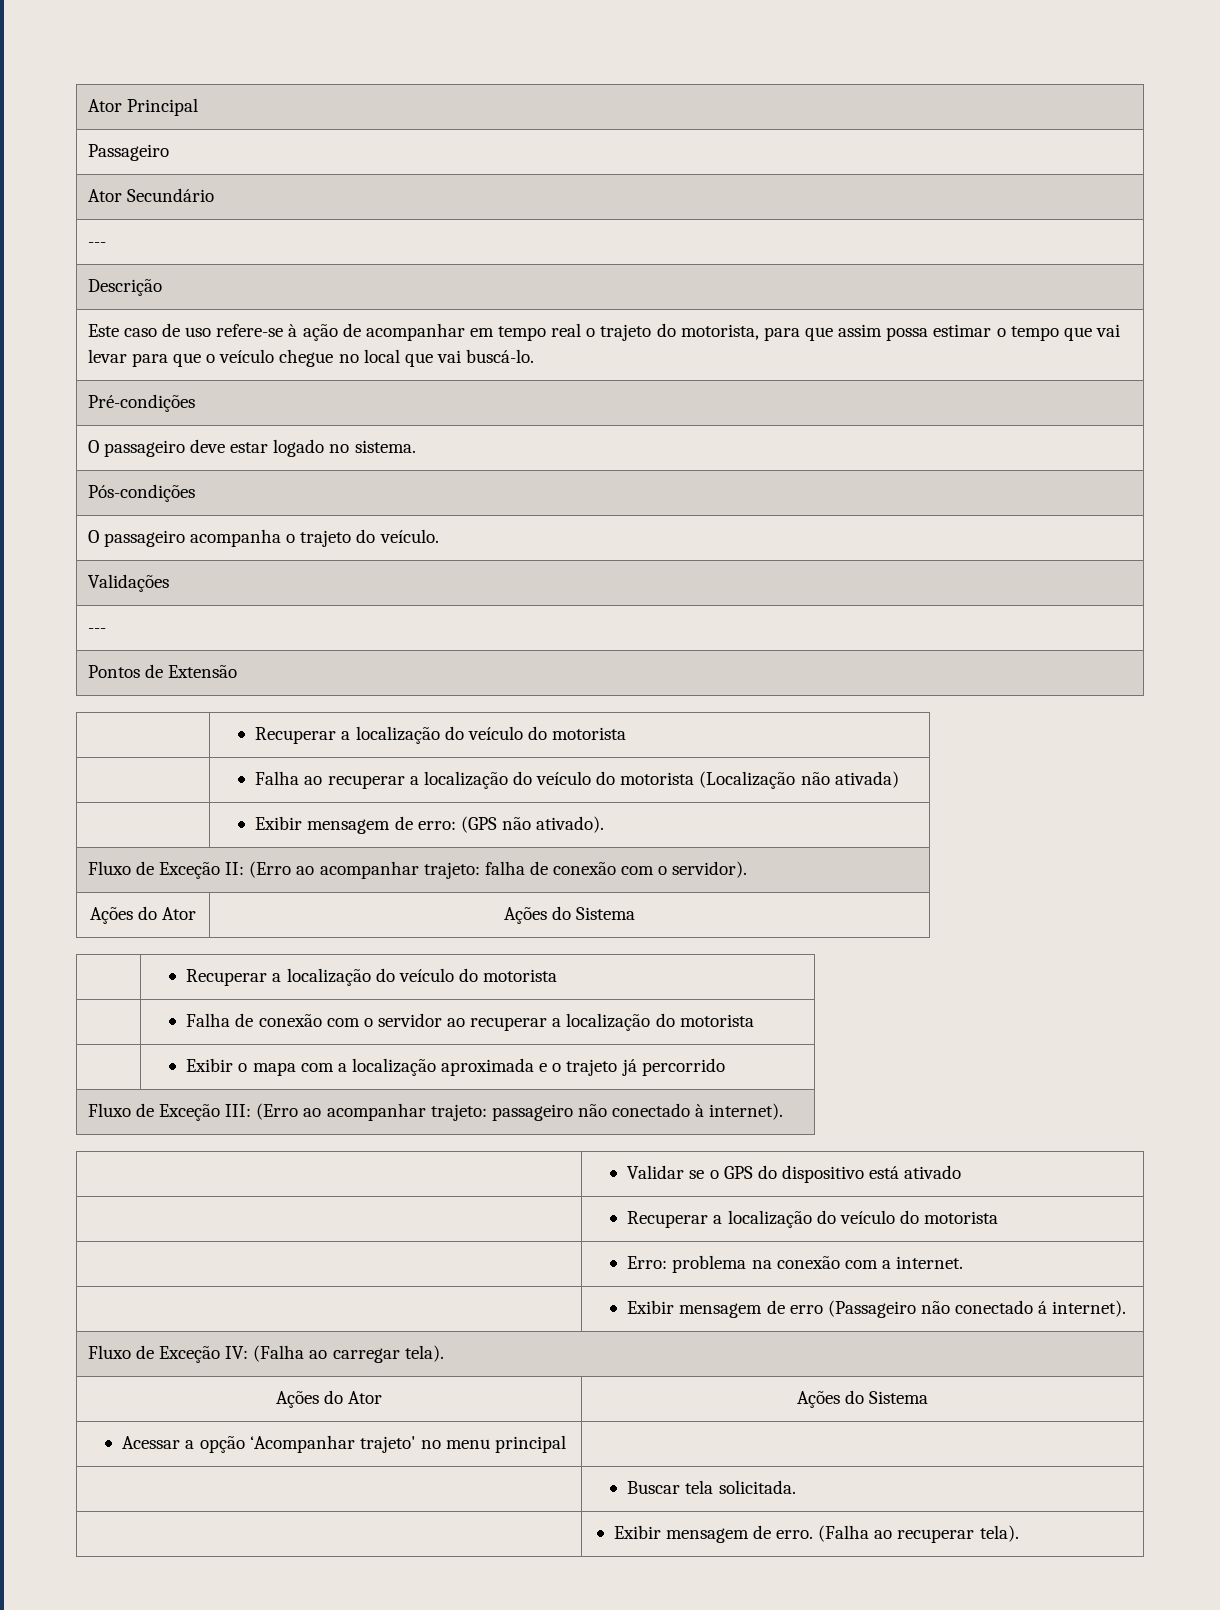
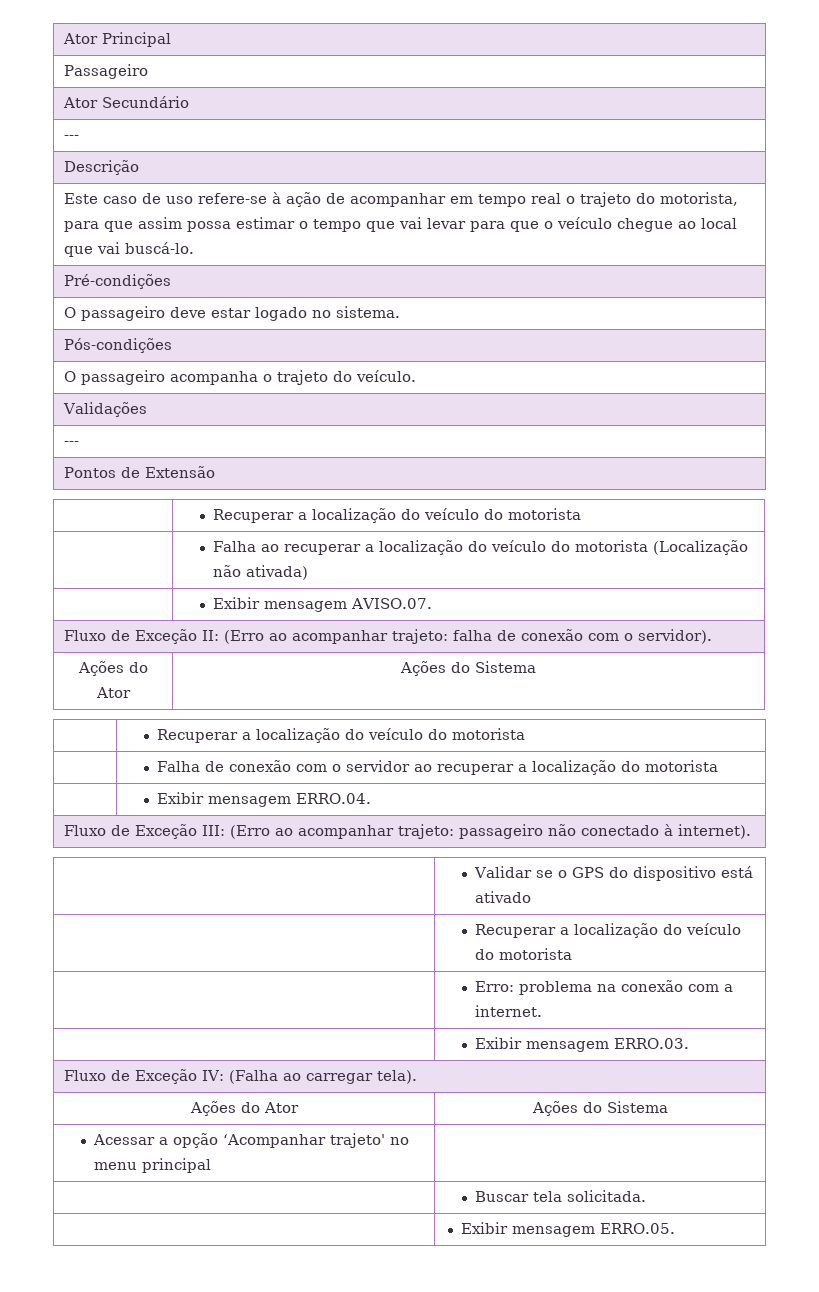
[338,354,359,363] no -> [678,221,697,229] ao
[394,816,605,833] de erro: (GPS não ativado). -> [350,598,432,609] AVISO.07.
[238,1058,725,1076] o mapa com a localização aproximada e o trajeto já percorrido -> [207,793,371,807] mensagem ERRO.04.
[766,1300,1127,1318] de erro (Passageiro não conectado á internet). -> [613,1038,689,1049] ERRO.03.
[752,1525,1019,1543] de erro. (Falha ao recuperar tela). -> [600,1223,676,1234] ERRO.05.

